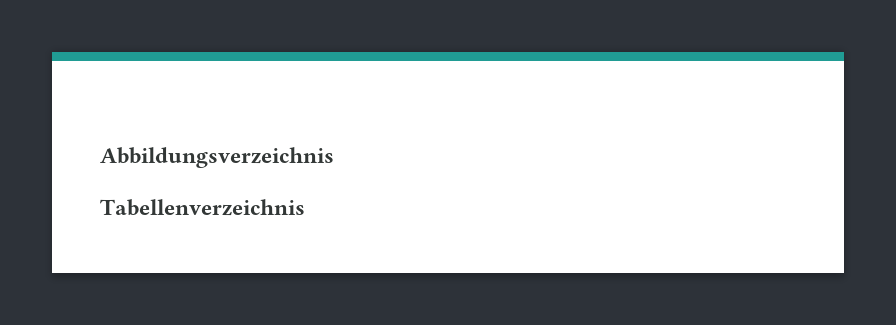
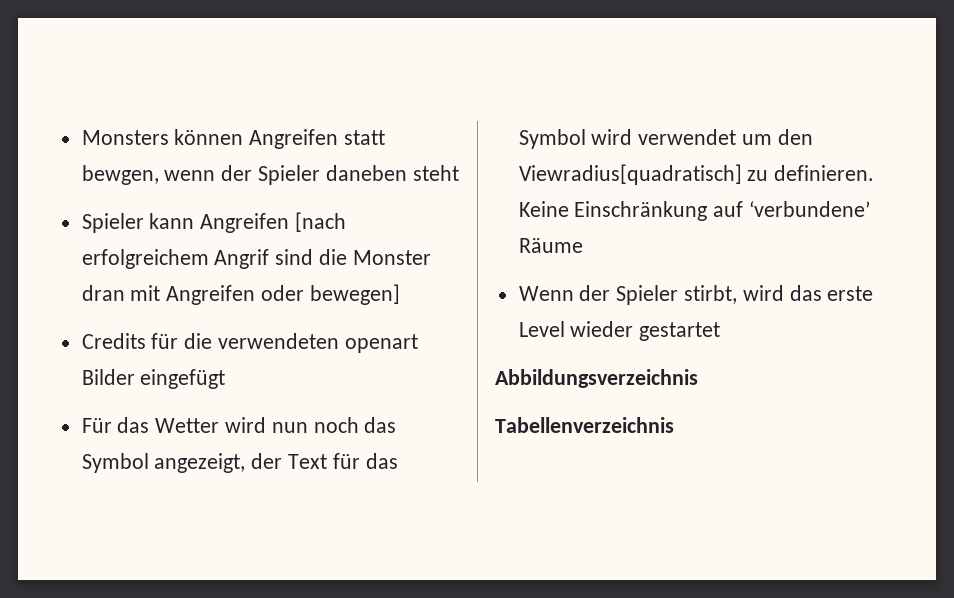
(100, 157) none -> [81,129,386,149] [81,165,459,185] [81,212,347,233] [81,249,431,269] [81,284,400,305] [81,333,418,353] [81,369,226,389] [81,417,397,433] [81,453,398,473] [518,129,813,149] [518,164,875,185] [518,201,871,221] [518,238,583,253] [518,285,874,305] [518,321,721,341] Monsters können Angreifen statt bewgen, wenn der Spieler daneben steht // Spieler kann Angreifen [nach erfolgreichem Angrif sind die Monster dran mit Angreifen oder bewegen] // Credits für die verwendeten openart Bilder eingefügt // Für das Wetter wird nun noch das Symbol angezeigt, der Text für das Symbol wird verwendet um den Viewradius[quadratisch] zu definieren. Keine Einschränkung auf ‘verbundene’ Räume // Wenn der Spieler stirbt, wird das erste Level wieder gestartet //

